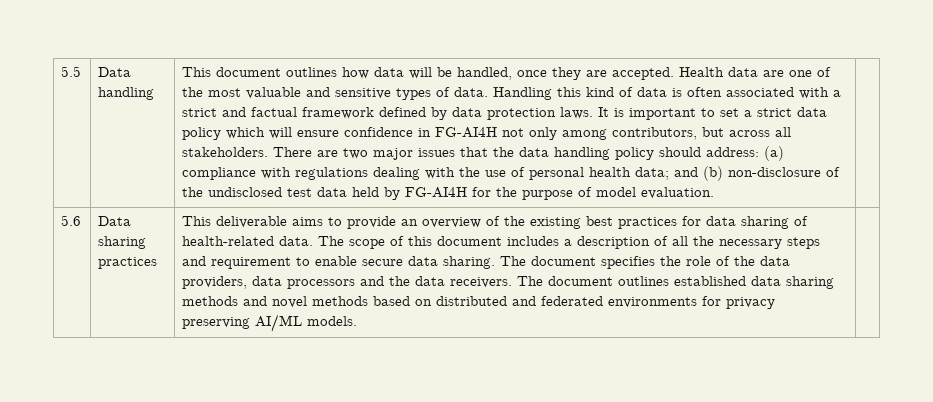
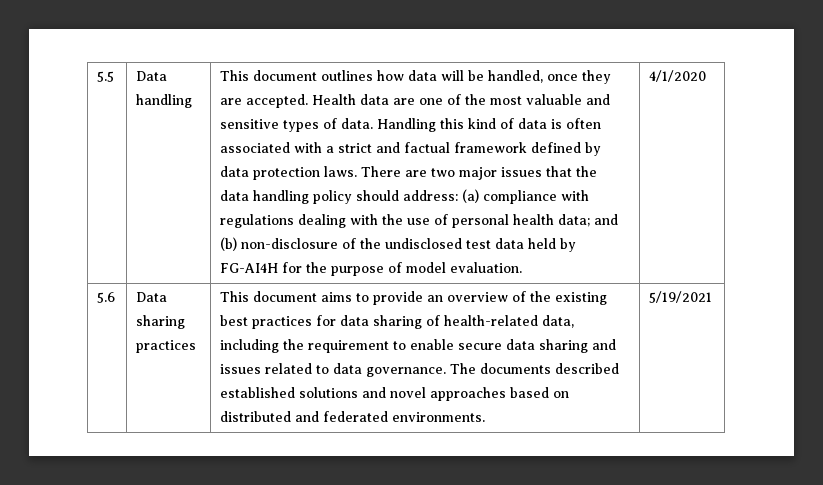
[598,107,828,120] [182,127,792,140] [182,147,269,157] It is important to set a strict data policy which will ensure confidence in FG-AI4H not only among contributors, but across all stakeholders. -> (358, 171) none
(715, 193) none -> [649,70,707,82] 4/1/2020
[216,216,288,228] deliverable -> [253,291,318,302] document
[279,236,821,249] [182,256,207,266] data. The scope of this document includes a description of all the necessary steps and -> [542,315,575,328] [220,339,305,353] data, including the
[443,256,791,269] [182,276,835,289] [182,296,239,306] sharing. The document specifies the role of the data providers, data processors and the data receivers. The document outlines established data sharing methods -> [539,339,617,353] [220,363,620,377] [220,387,359,398] sharing and issues related to data governance. The documents described established solutions
[312,296,369,306] methods -> [430,387,507,401] approaches
[608,296,776,309] [182,314,358,332] environments for privacy preserving AI/ML models. | -> [392,412,486,422] [649,291,713,303] environments. | 5/19/2021

